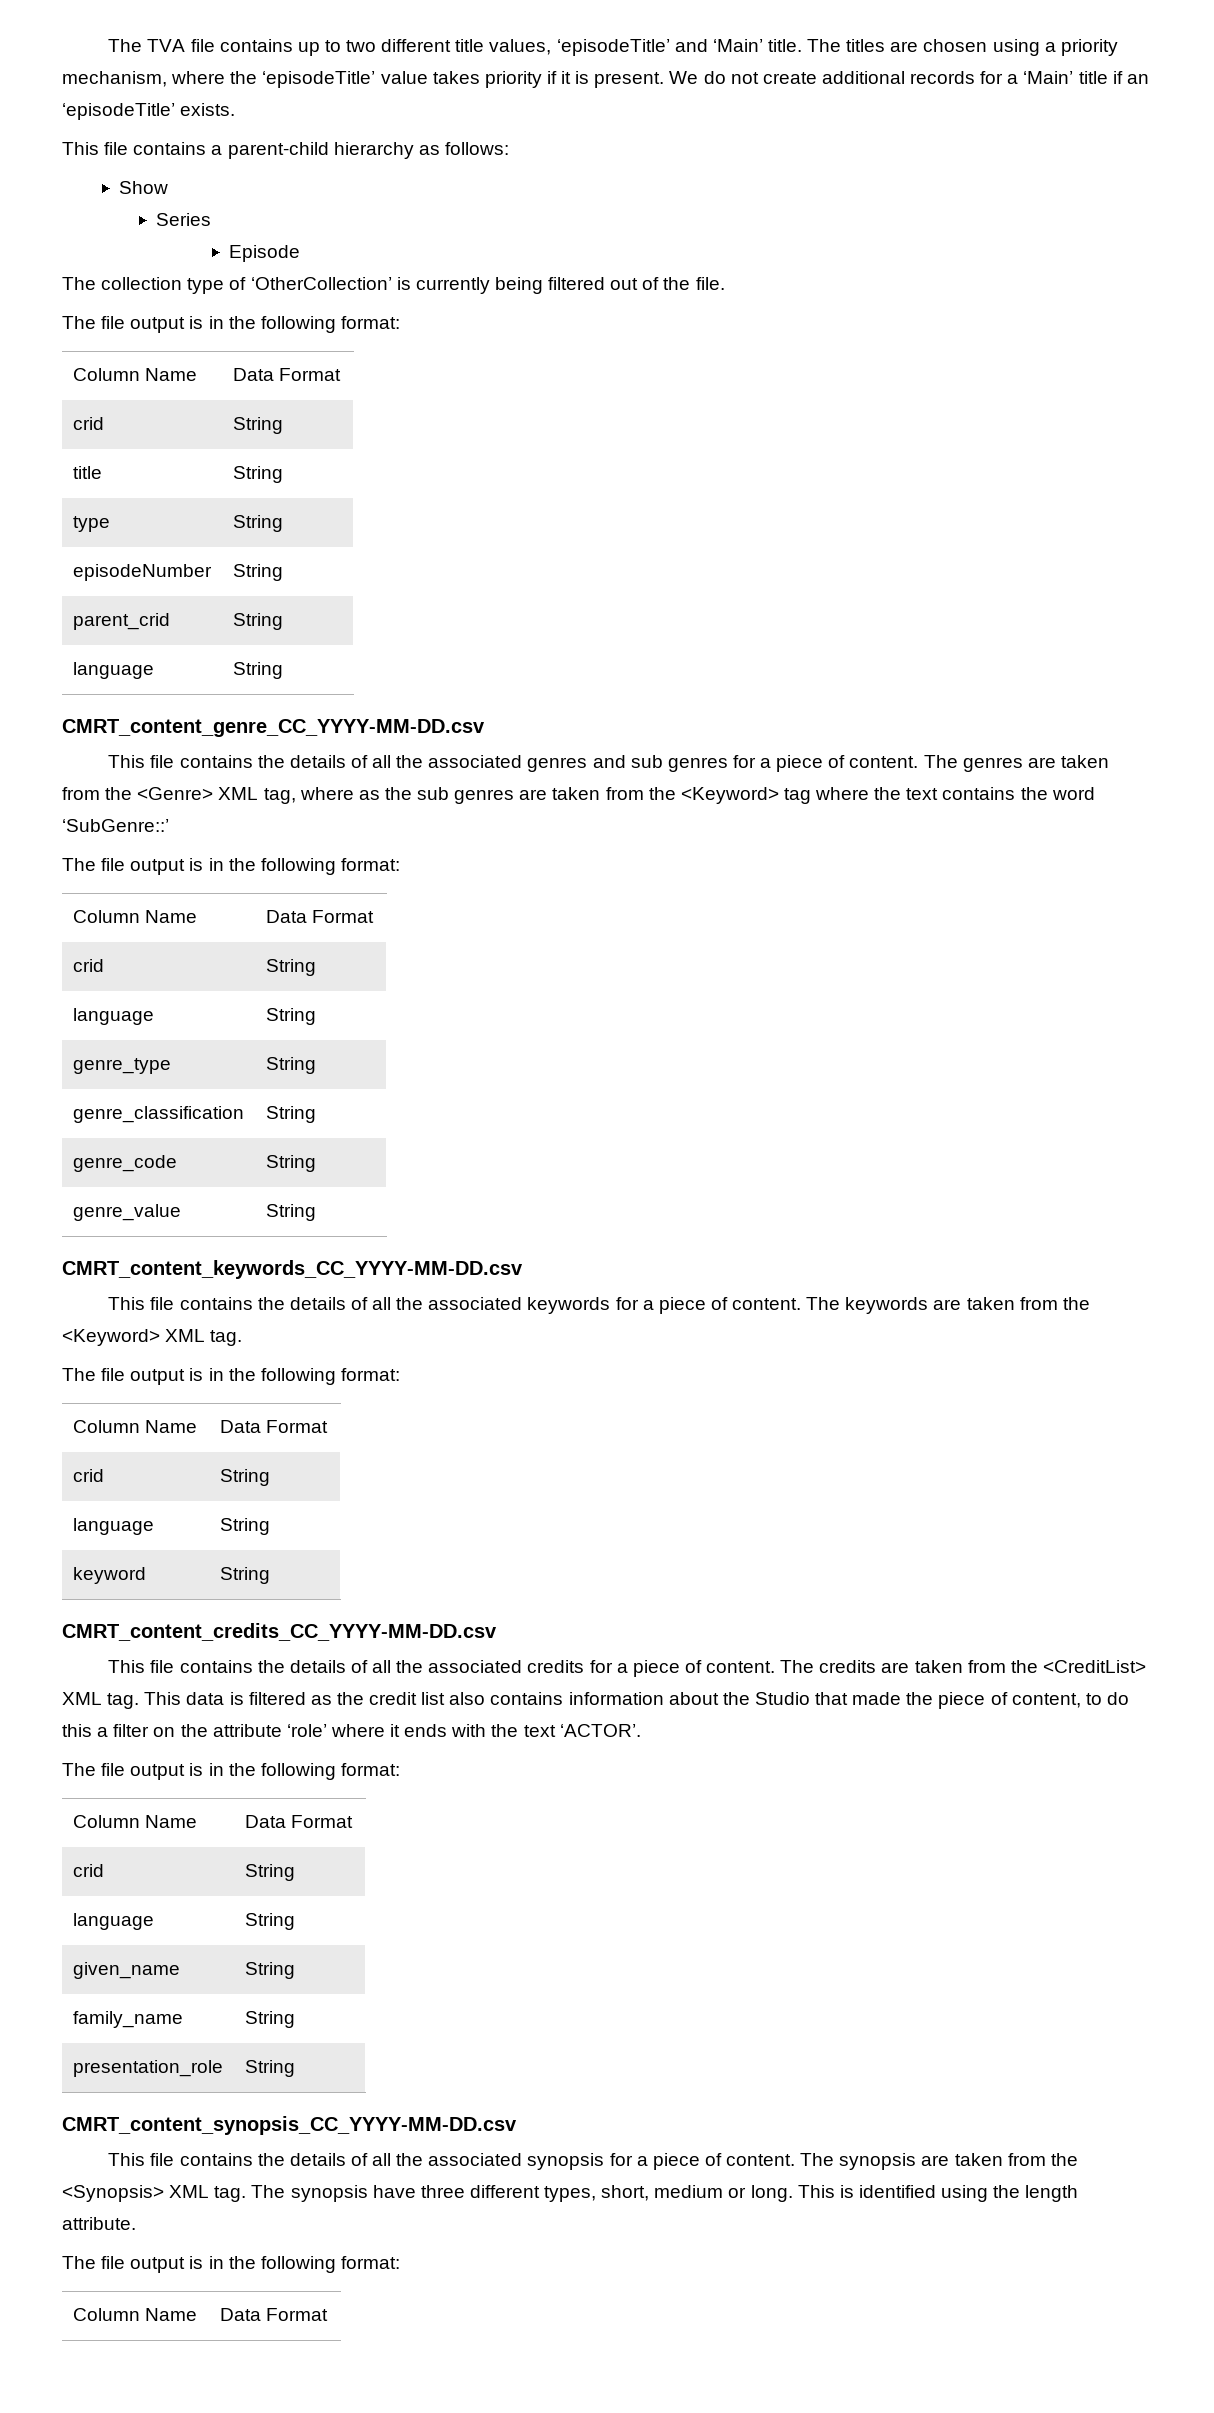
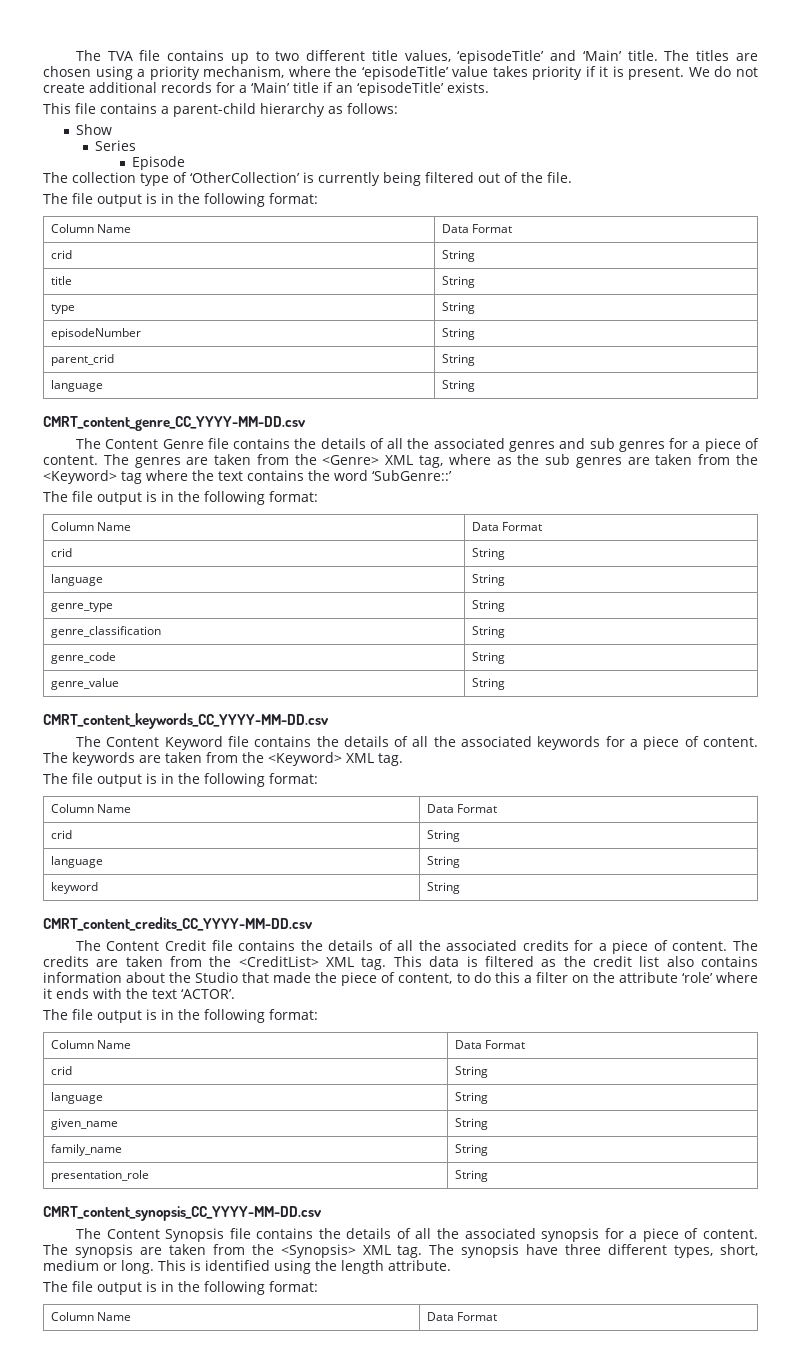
[108,755,146,768] This -> [75,438,204,449] The Content Genre
[108,1297,146,1310] This -> [75,736,223,750] The Content Keyword
[108,1660,146,1673] This -> [75,940,206,951] The Content Credit
[108,2153,146,2166] This -> [75,1228,225,1242] The Content Synopsis

